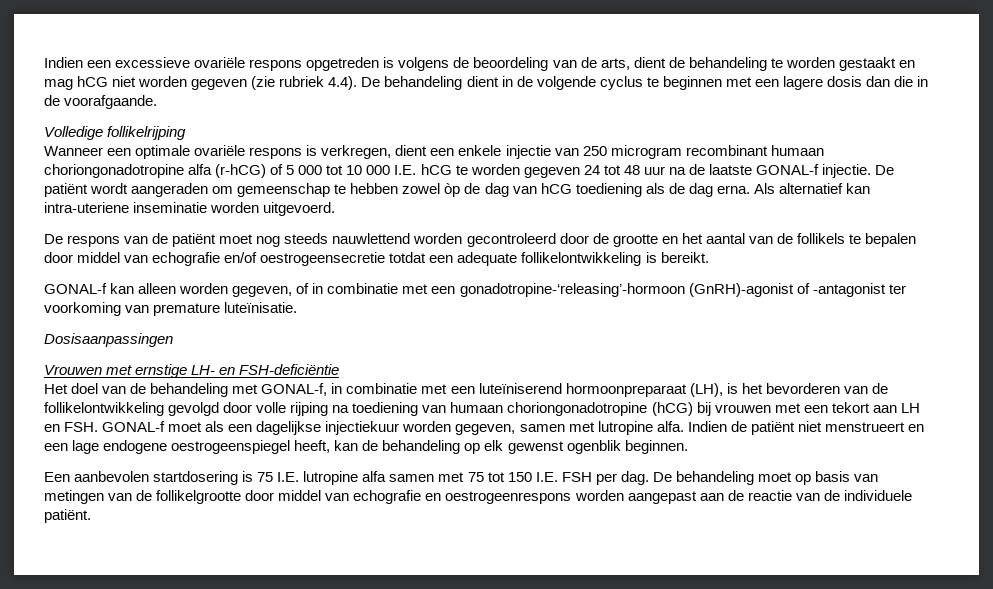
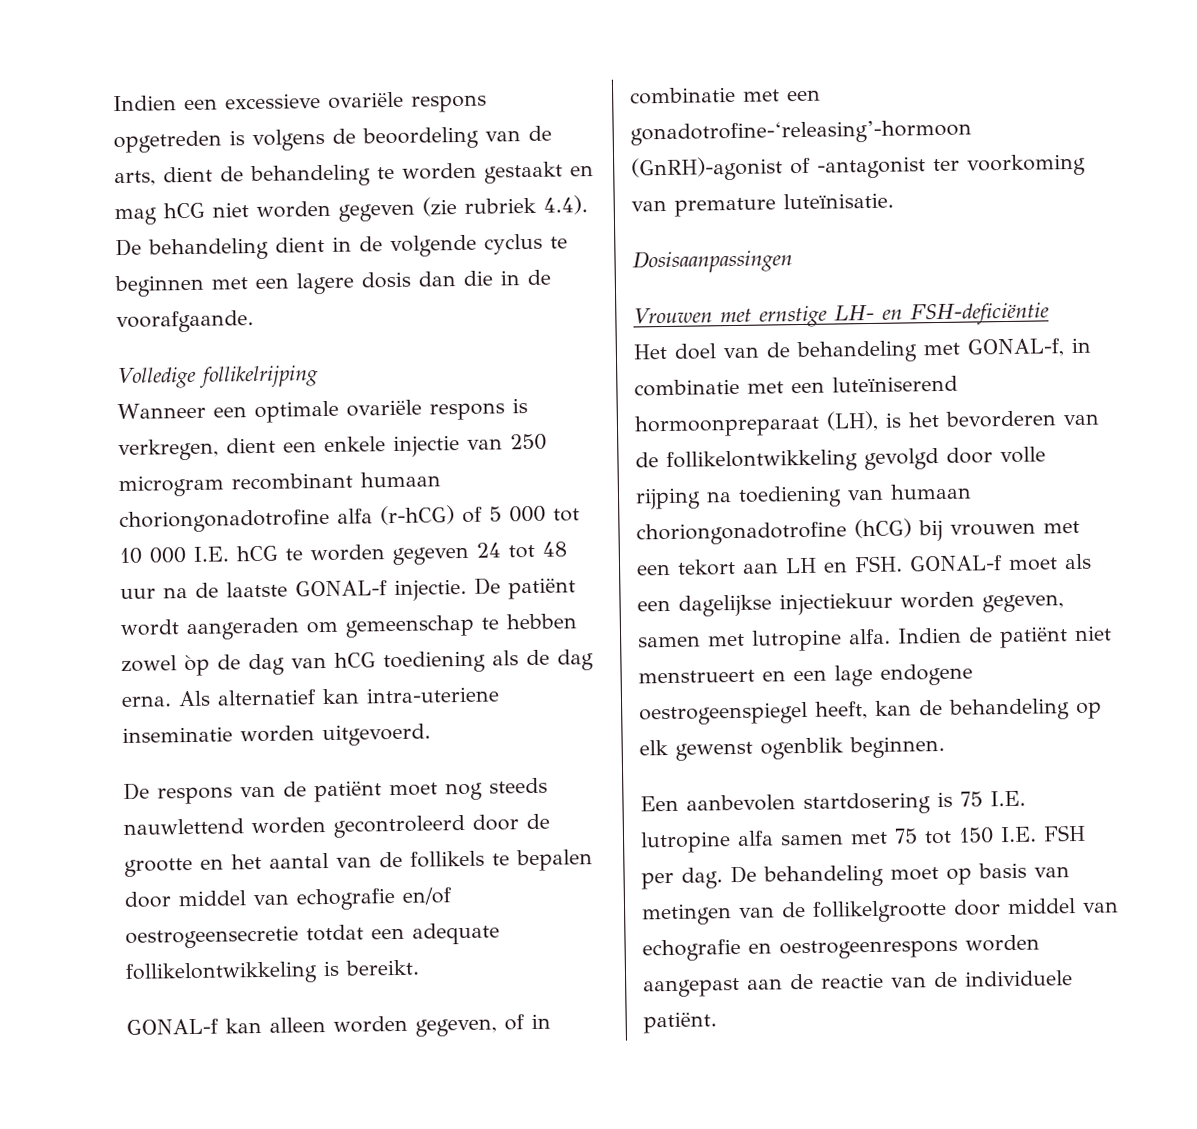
[44,164,184,178] choriongonadotropine -> [119,508,330,534] choriongonadotrofine
[459,283,685,297] gonadotropine-‘releasing’-hormoon -> [630,119,972,146] gonadotrofine-‘releasing’-hormoon
[507,402,648,416] choriongonadotropine -> [636,521,847,546] choriongonadotrofine

